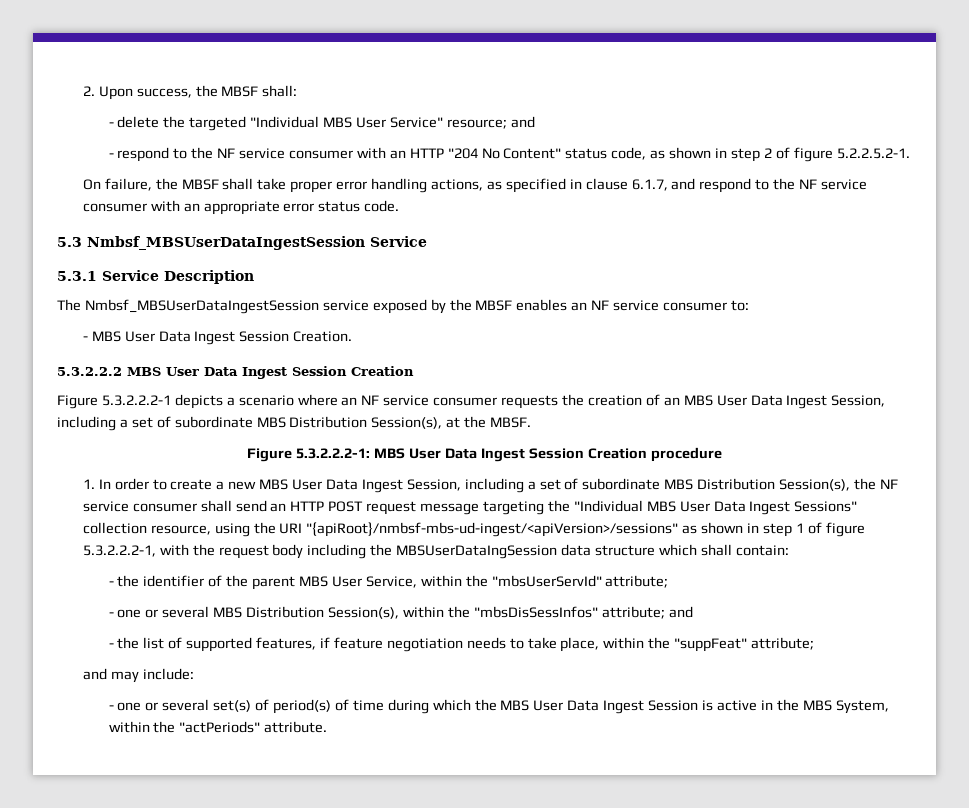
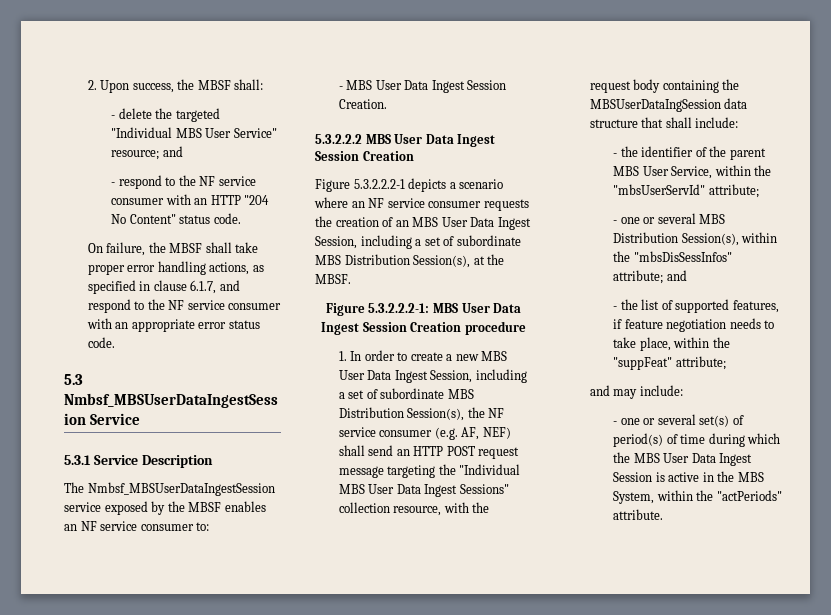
[611,147,910,162] code, as shown in step 2 of figure 5.2.2.5.2-1. -> [213,213,241,224] code.
(197, 507) none -> [434,427,511,440] (e.g. AF, NEF)
[214,522,865,537] [82,545,156,557] using the URI "{apiRoot}/nmbsf-mbs-ud-ingest/<apiVersion>/sessions" as shown in step 1 of figure 5.3.2.2.2-1, -> (442, 511) none
[307,544,367,559] including -> [662,80,719,93] containing
[658,544,789,556] which shall contain: -> [641,117,739,128] that shall include:

